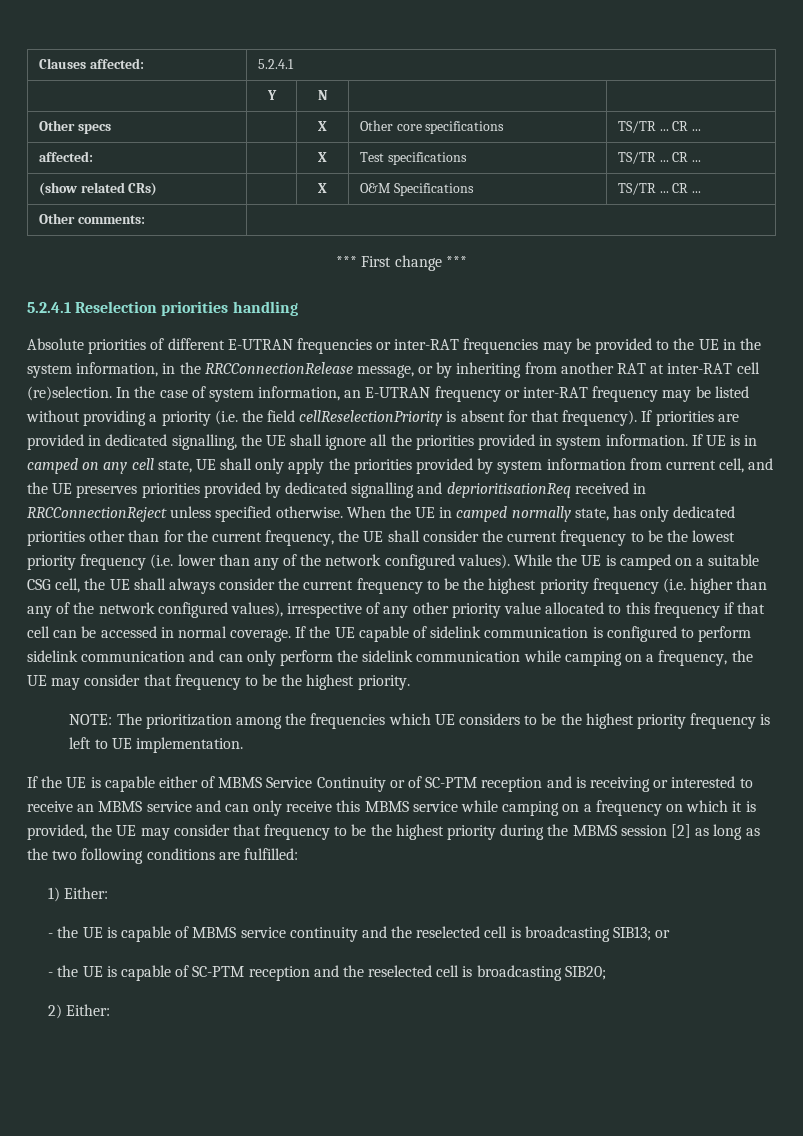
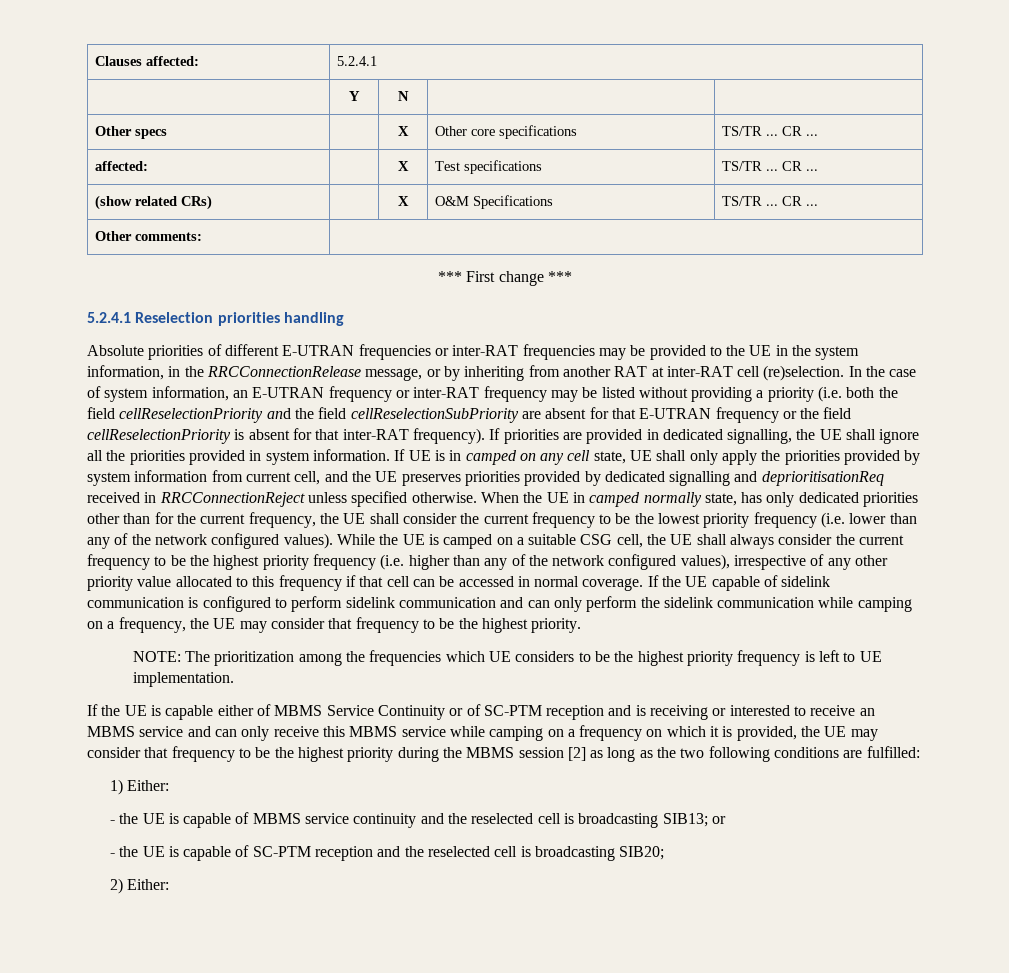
(238, 417) none -> [846,387,898,398] [87,407,797,423] both the field cellReselectionPriority and the field cellReselectionSubPriority are absent for that E-UTRAN frequency or
(560, 416) none -> [342,429,409,440] inter-RAT

